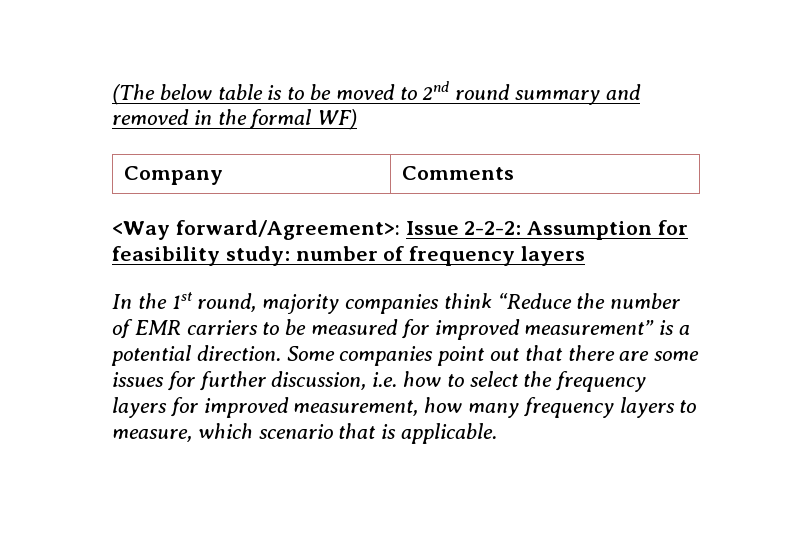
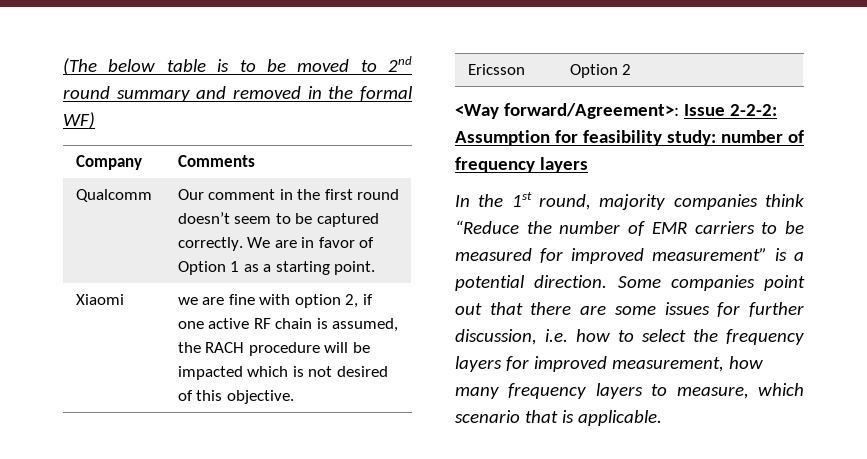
(515, 173) none -> [75,189,152,202] [177,189,400,200] [177,212,379,227] [177,237,375,251] [177,261,376,275] [75,294,124,305] [177,294,373,308] [177,318,399,332] [177,342,370,356] [177,366,388,380] [177,390,294,404] [467,64,525,75] [569,64,632,78] // Qualcomm | Our comment in the first round doesn’t seem to be captured correctly. We are in favor of Option 1 as a starting point. // Xiaomi | we are fine with option 2, if one active RF chain is assumed, the RACH procedure will be impacted which is not desired of this objective. // Ericsson | Option 2

